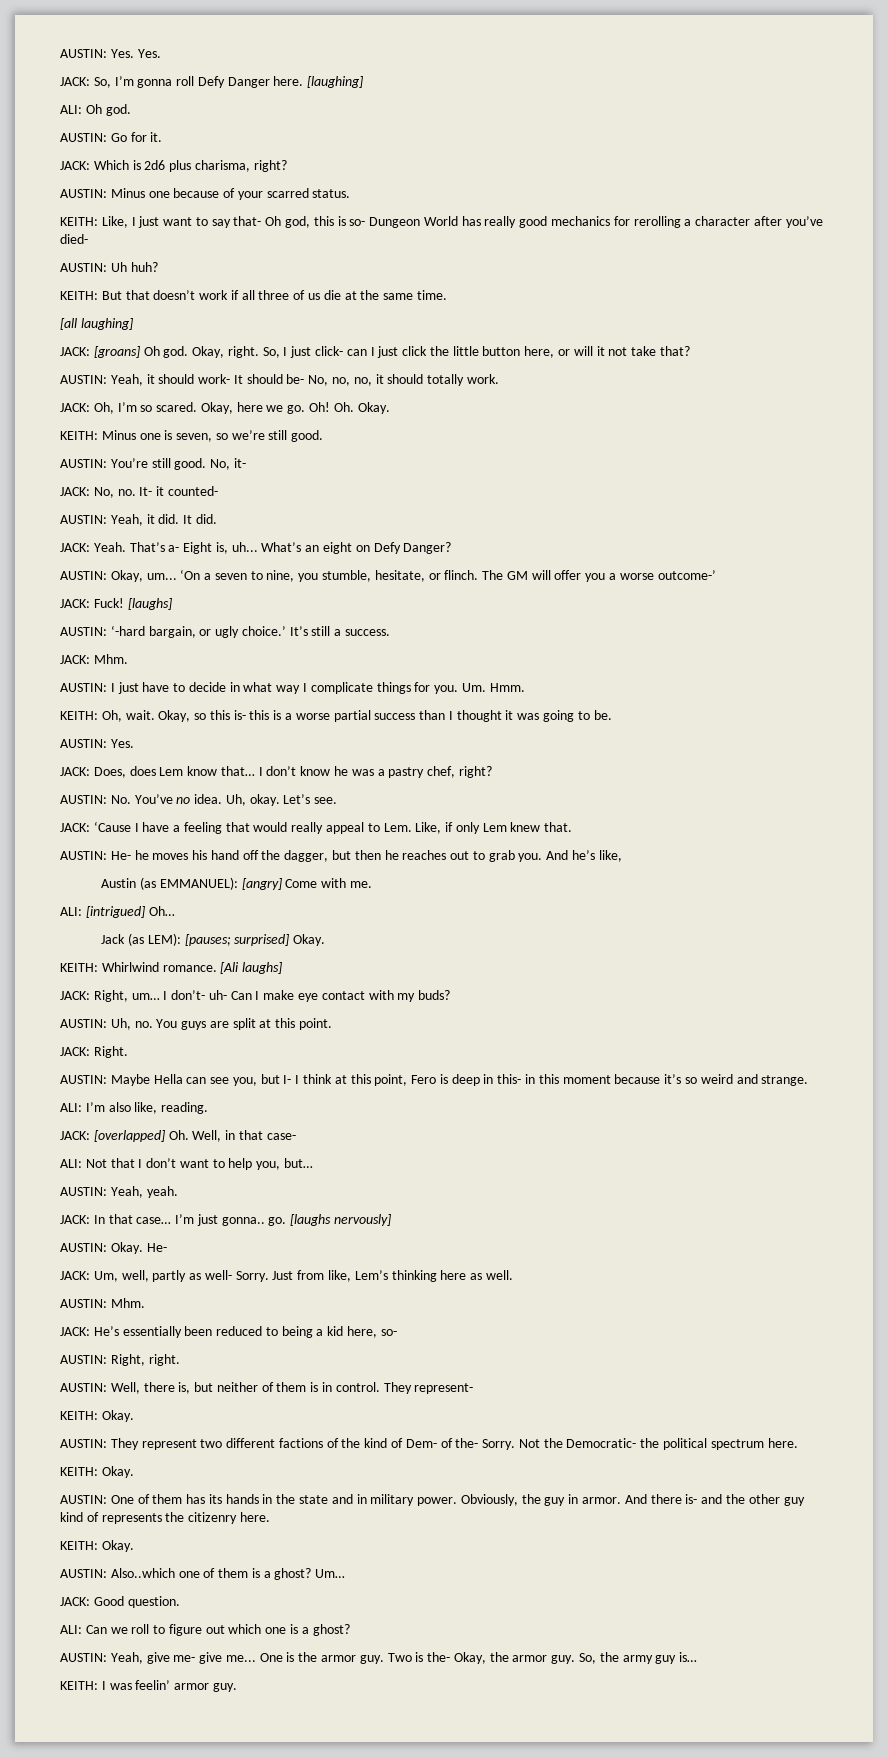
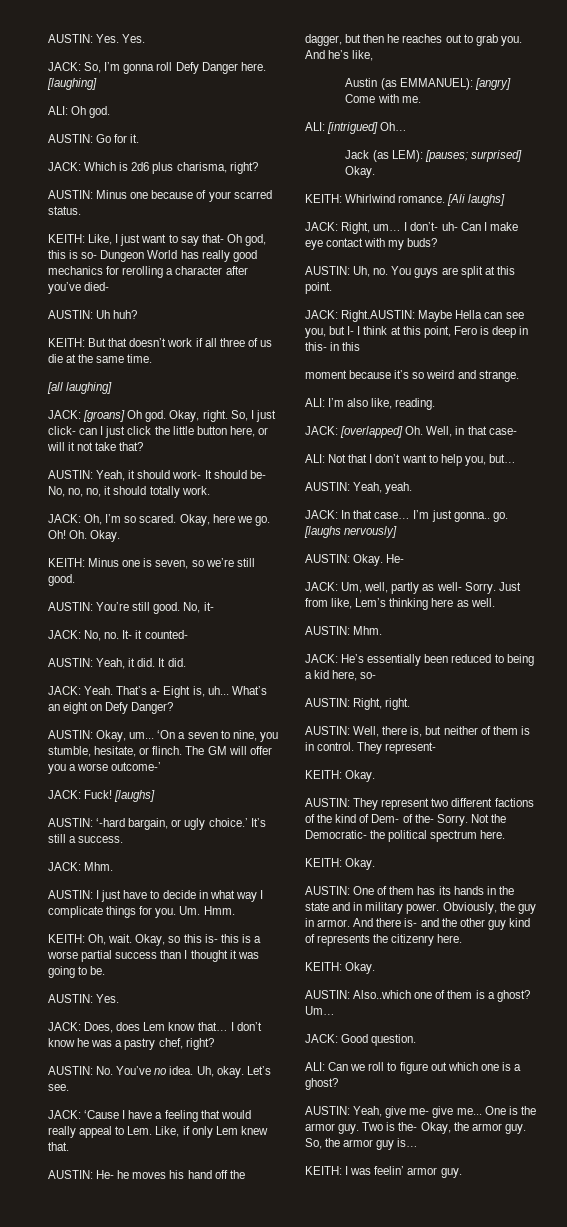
[93,1046,128,1058] [60,1075,107,1084] Right. // AUSTIN: -> [341,310,416,322] Right.AUSTIN:
(559, 1079) none -> (361, 346) //
[622,1655,653,1664] army -> [343,1139,374,1147] armor

